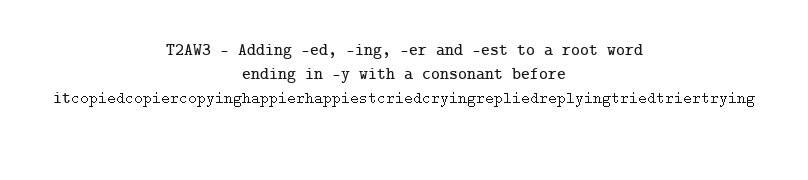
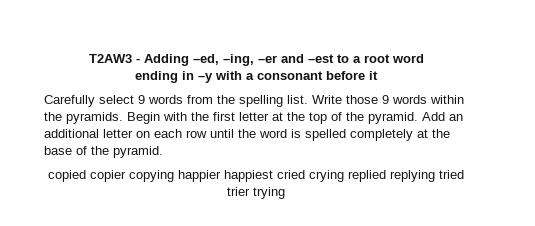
[53,91,755,107] itcopiedcopiercopyinghappierhappiestcriedcryingrepliedreplyingtriedtriertrying -> [369,71,378,80] [44,95,464,107] [44,112,463,124] [44,129,450,141] [44,146,163,158] [48,170,464,182] [227,187,285,199] it // Carefully select 9 words from the spelling list. Write those 9 words within the pyramids. Begin with the first letter at the top of the pyramid. Add an additional letter on each row until the word is spelled completely at the base of the pyramid. // copied copier copying happier happiest cried crying replied replying tried trier trying

